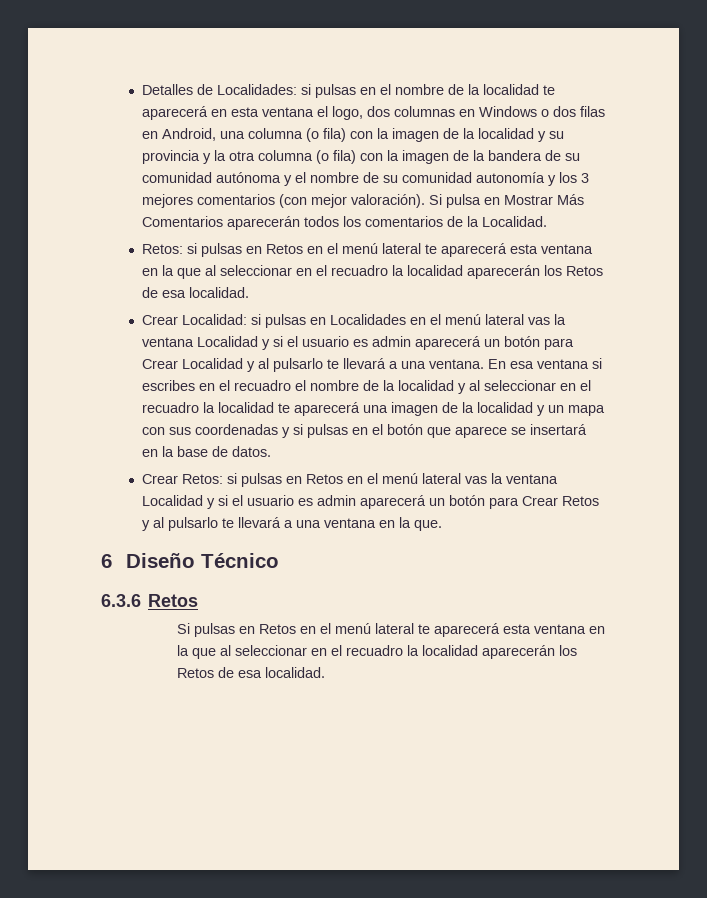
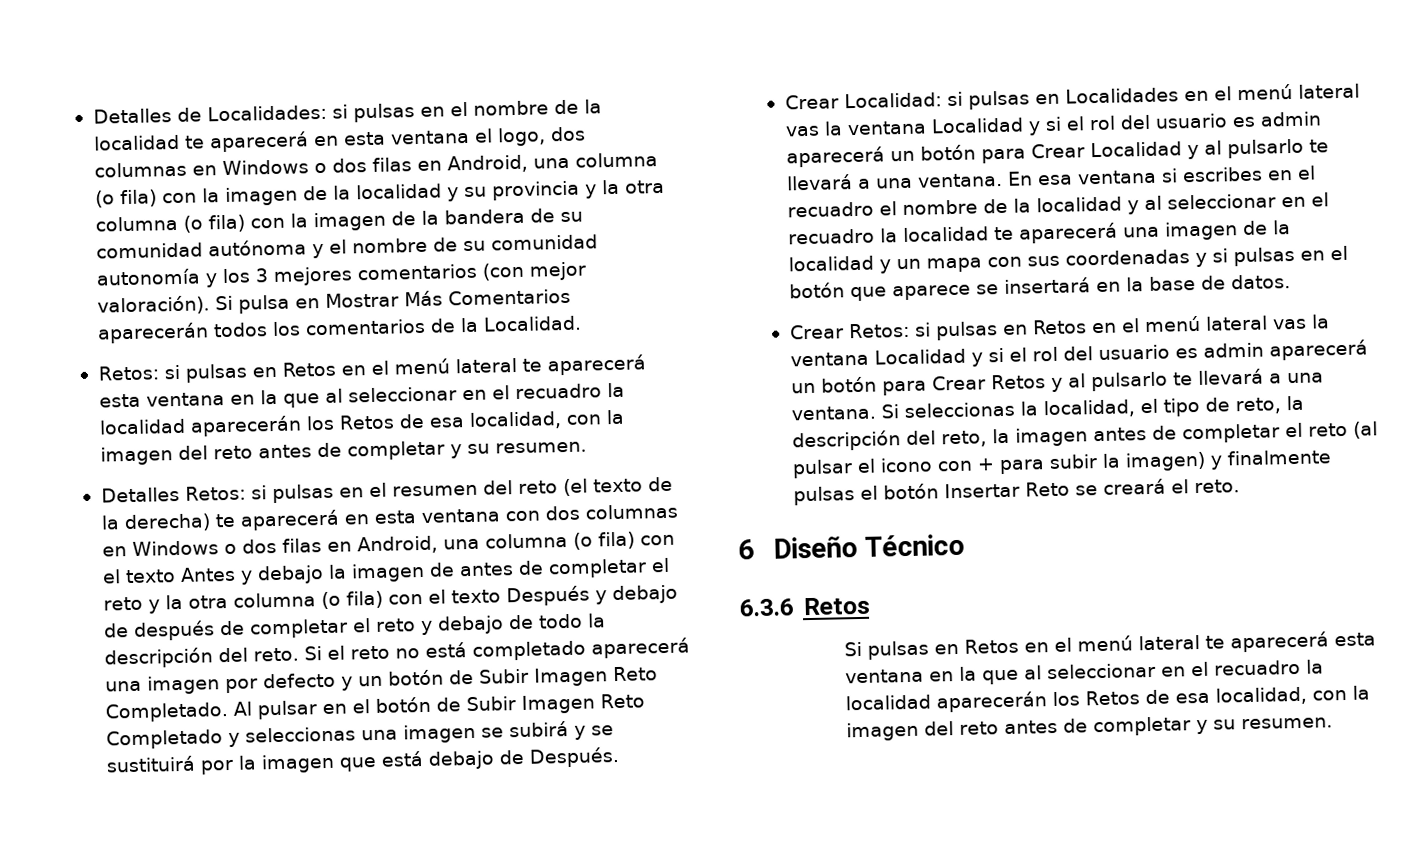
[189,287,250,298] localidad. -> [468,409,624,430] [99,440,587,466] [100,476,673,504] [100,503,678,533] [101,531,675,557] [101,557,670,585] [102,584,678,614] [103,613,606,641] [103,637,690,669] [104,666,658,695] [104,693,645,723] [105,721,614,750] [105,746,620,775] localidad, con la imagen del reto antes de completar y su resumen. // Detalles Retos: si pulsas en el resumen del reto (el texto de la derecha) te aparecerá en esta ventana con dos columnas en Windows o dos filas en Android, una columna (o fila) con el texto Antes y debajo la imagen de antes de completar el reto y la otra columna (o fila) con el texto Después y debajo de después de completar el reto y debajo de todo la descripción del reto. Si el reto no está completado aparecerá una imagen por defecto y un botón de Subir Imagen Reto Completado. Al pulsar en el botón de Subir Imagen Reto Completado y seleccionas una imagen se subirá y se sustituirá por la imagen que está debajo de Después.
(299, 341) none -> [1088,114,1151,131] rol del
(244, 500) none -> [1031,346,1093,362] rol del
[324,517,443,531] ventana en la que. -> [790,395,1304,421] [791,421,1378,452] [791,449,1331,479] [792,478,1240,506] ventana. Si seleccionas la localidad, el tipo de reto, la descripción del reto, la imagen antes de completar el reto (al pulsar el icono con + para subir la imagen) y finalmente pulsas el botón Insertar Reto se creará el reto.
[265,667,326,678] localidad. -> [1214,685,1370,706] [845,716,1333,742] localidad, con la imagen del reto antes de completar y su resumen.

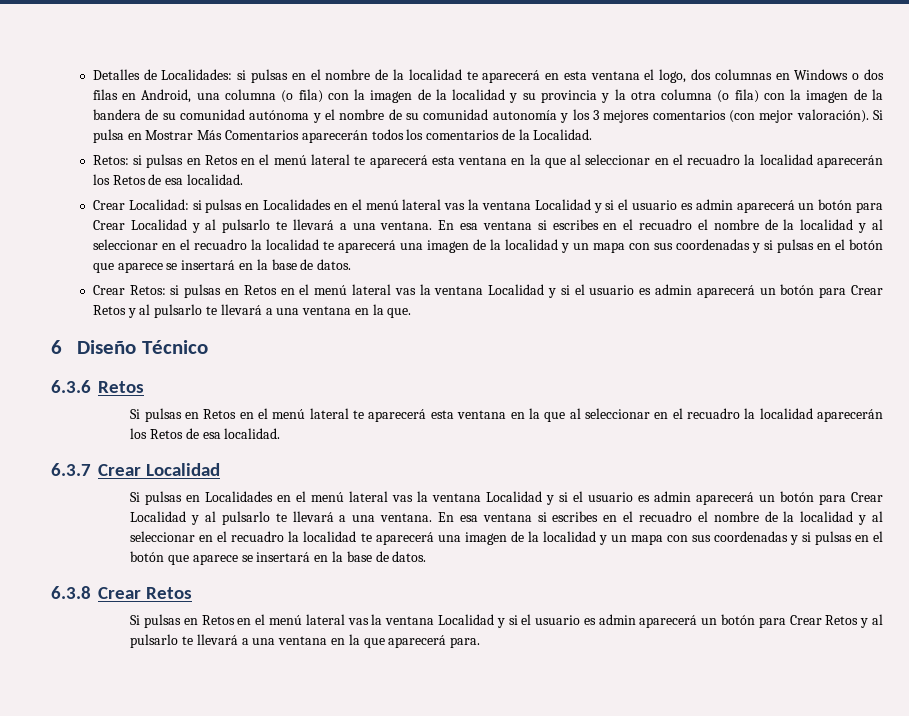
[468,409,624,430] [99,440,587,466] [100,476,673,504] [100,503,678,533] [101,531,675,557] [101,557,670,585] [102,584,678,614] [103,613,606,641] [103,637,690,669] [104,666,658,695] [104,693,645,723] [105,721,614,750] [105,746,620,775] localidad, con la imagen del reto antes de completar y su resumen. // Detalles Retos: si pulsas en el resumen del reto (el texto de la derecha) te aparecerá en esta ventana con dos columnas en Windows o dos filas en Android, una columna (o fila) con el texto Antes y debajo la imagen de antes de completar el reto y la otra columna (o fila) con el texto Después y debajo de después de completar el reto y debajo de todo la descripción del reto. Si el reto no está completado aparecerá una imagen por defecto y un botón de Subir Imagen Reto Completado. Al pulsar en el botón de Subir Imagen Reto Completado y seleccionas una imagen se subirá y se sustituirá por la imagen que está debajo de Después. -> [186,174,243,185] localidad.
[1088,114,1151,131] rol del -> (629, 204) none
[1031,346,1093,362] rol del -> (585, 289) none
[790,395,1304,421] [791,421,1378,452] [791,449,1331,479] [792,478,1240,506] ventana. Si seleccionas la localidad, el tipo de reto, la descripción del reto, la imagen antes de completar el reto (al pulsar el icono con + para subir la imagen) y finalmente pulsas el botón Insertar Reto se creará el reto. -> [302,304,412,318] ventana en la que.
[1214,685,1370,706] [845,716,1333,742] localidad, con la imagen del reto antes de completar y su resumen. -> [224,428,281,439] [51,463,220,476] [130,491,883,505] [130,511,883,525] [130,531,884,545] [130,551,427,565] [51,586,192,599] [130,614,884,628] [130,634,481,648] localidad. // 6.3.7 Crear Localidad // Si pulsas en Localidades en el menú lateral vas la ventana Localidad y si el usuario es admin aparecerá un botón para Crear Localidad y al pulsarlo te llevará a una ventana. En esa ventana si escribes en el recuadro el nombre de la localidad y al seleccionar en el recuadro la localidad te aparecerá una imagen de la localidad y un mapa con sus coordenadas y si pulsas en el botón que aparece se insertará en la base de datos. // 6.3.8 Crear Retos // Si pulsas en Retos en el menú lateral vas la ventana Localidad y si el usuario es admin aparecerá un botón para Crear Retos y al pulsarlo te llevará a una ventana en la que aparecerá para.

